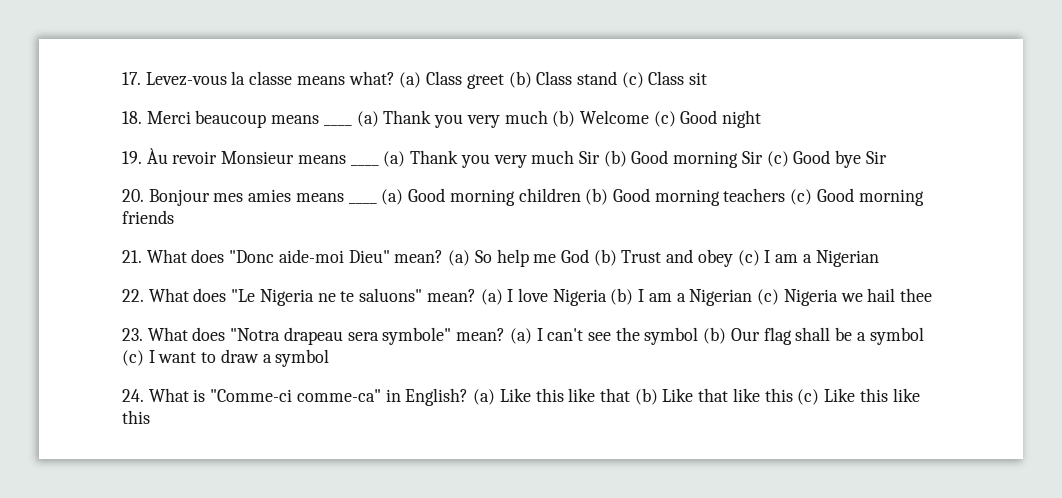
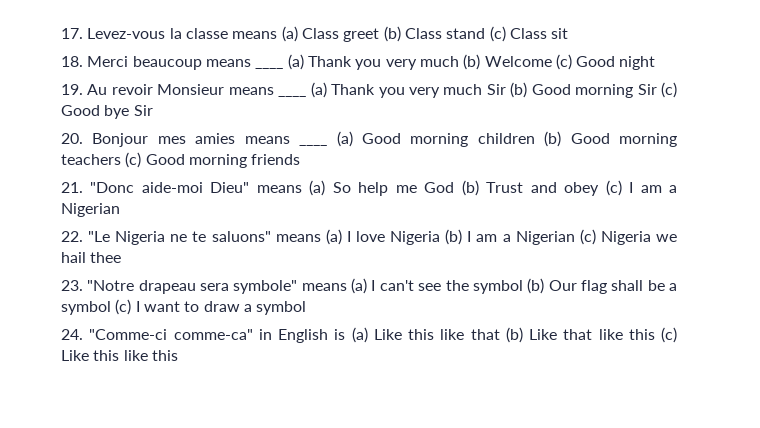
[348,71,395,85] what? -> (278, 35) none
[146,148,168,164] Àu -> [87,84,108,95] Au
[146,249,225,263] What does -> (83, 187) none
[394,250,444,263] mean? -> [256,185,302,193] means
[148,288,227,302] What does -> (83, 236) none
[426,289,476,302] mean? -> [275,234,321,242] means
[147,327,281,341] What does "Notra -> [87,280,135,291] "Notre
[456,328,506,341] mean? -> [301,283,347,291] means
[148,388,206,402] What is -> (83, 334) none
[405,388,469,406] English? -> [278,329,346,343] English is

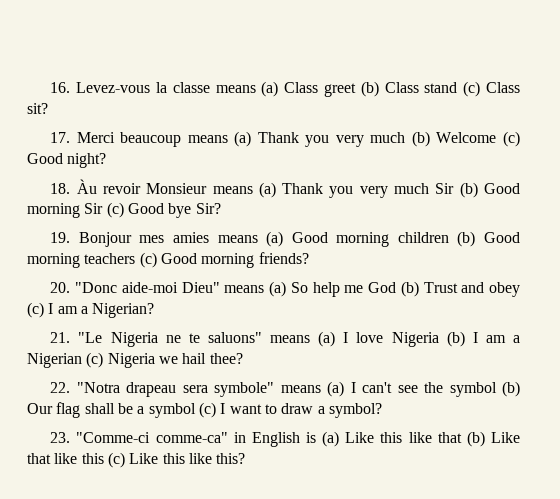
[61,28,83,39] 17. -> [50,82,71,93] 16.
[551,28,569,39] [61,56,83,67] sit // 18. -> [27,103,48,114] [50,132,71,143] sit? // 17.
[255,67,284,69] ____ -> (228, 139) none
[619,56,656,70] [61,84,108,95] night // 19. Au -> [67,153,107,168] [50,179,97,194] night? // 18. Àu
[278,95,307,97] ____ -> (253, 190) none
[133,105,153,116] [61,133,83,144] Sir // 20. -> [195,203,221,214] [50,232,71,243] Sir? // 19.
[299,144,328,146] ____ -> (258, 239) none
[251,154,301,165] [61,182,83,193] friends // 21. -> [258,252,309,264] [50,282,71,293] friends? // 20.
[61,203,120,217] [61,231,83,242] Nigerian // 22. -> [92,303,155,318] [50,332,71,343] Nigerian? // 21.
[90,252,122,263] [61,280,135,291] thee // 23. "Notre -> [209,353,243,364] [50,382,120,393] thee? // 22. "Notra
[256,301,307,315] [61,329,83,340] symbol // 24. -> [328,403,382,418] [50,432,71,443] symbol? // 23.
[151,350,178,361] this -> [216,453,246,464] this?

